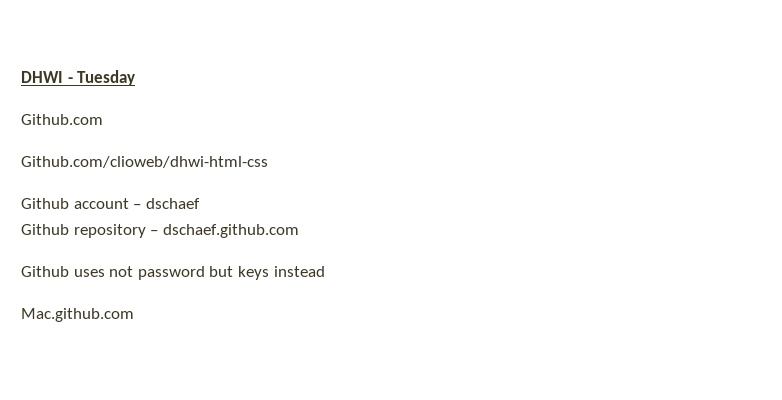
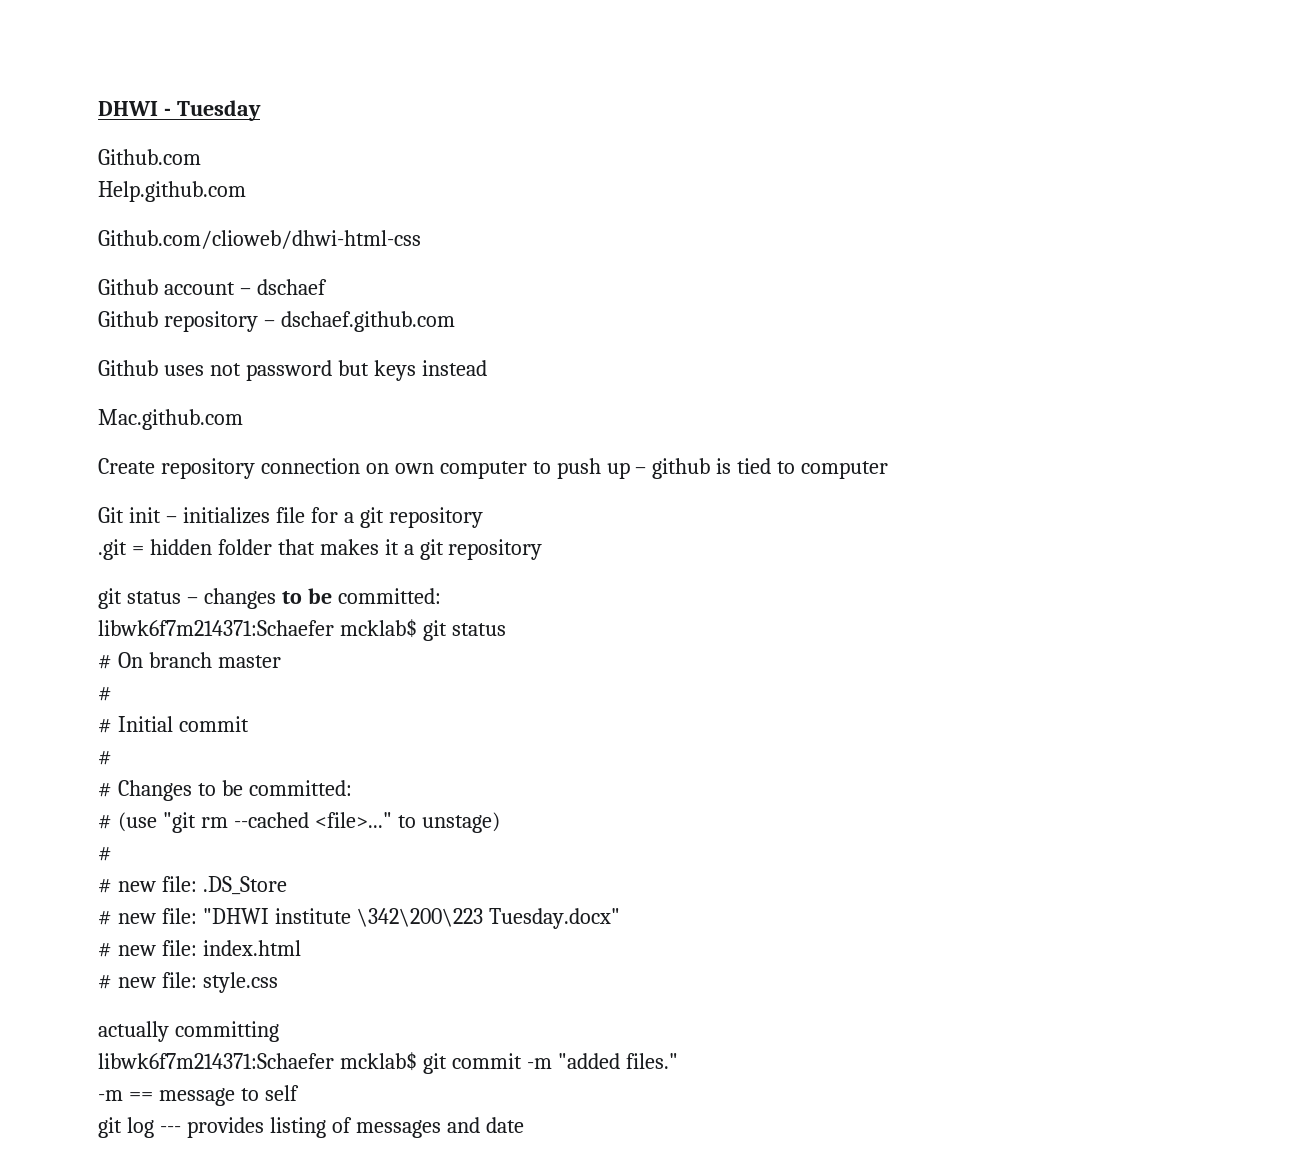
(103, 119) none -> [98,181,246,202] // Help.github.com
(134, 315) none -> [98,458,889,479] [98,507,483,528] [98,539,543,560] [98,588,441,609] [98,619,506,641] [98,652,281,669] [98,686,112,701] [98,716,249,733] [98,750,112,765] [98,780,352,801] [98,812,500,833] [98,846,112,861] [98,876,287,895] [98,908,620,929] [98,940,301,957] [98,972,278,993] [98,1021,279,1042] [98,1052,678,1074] [98,1085,299,1106] [98,1117,524,1138] // Create repository connection on own computer to push up – github is tied to computer // Git init – initializes file for a git repository // .git = hidden folder that makes it a git repository // git status – changes to be committed: // libwk6f7m214371:Schaefer mcklab$ git status // # On branch master // # // # Initial commit // # // # Changes to be committed: // # (use "git rm --cached <file>..." to unstage) // # // # new file: .DS_Store // # new file: "DHWI institute \342\200\223 Tuesday.docx" // # new file: index.html // # new file: style.css // actually committing // libwk6f7m214371:Schaefer mcklab$ git commit -m "added files." // -m == message to self // git log --- provides listing of messages and date

